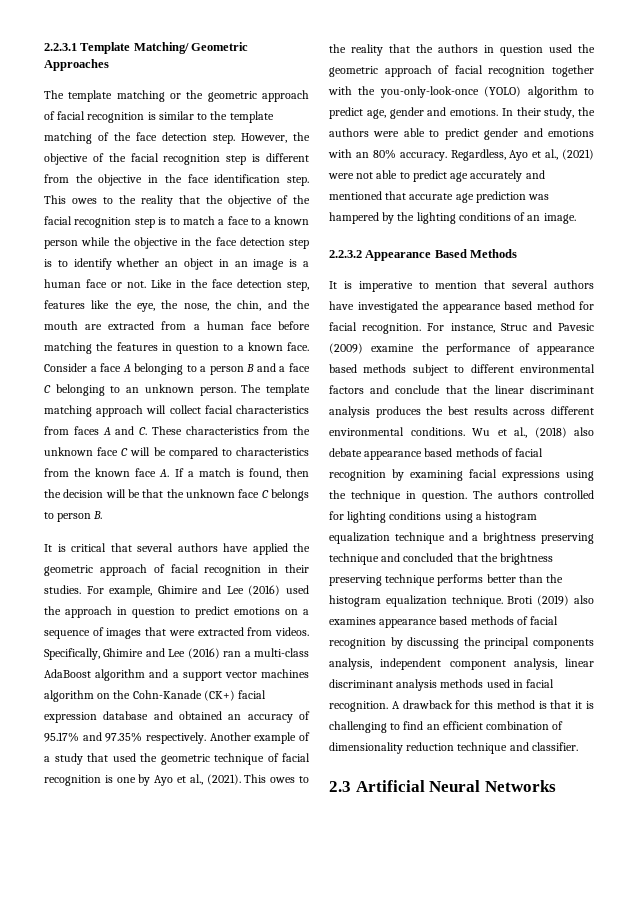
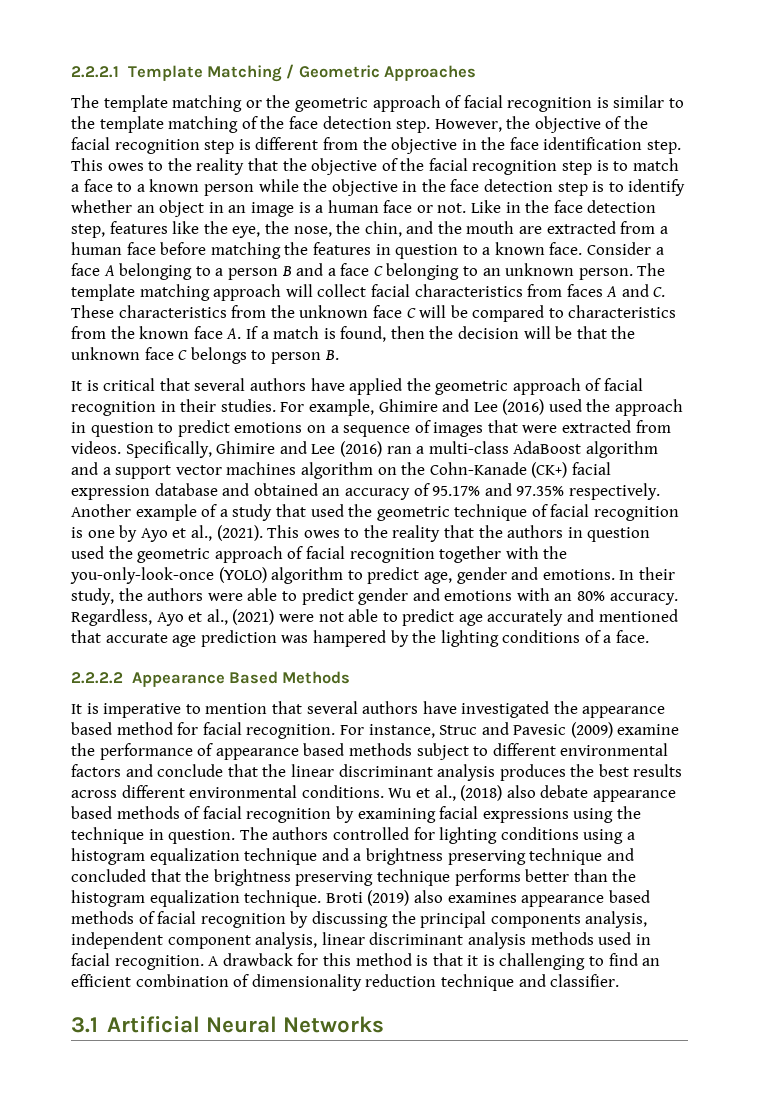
[44,42,189,54] 2.2.3.1 Template Matching/ -> [71,64,295,82] 2.2.2.1 Template Matching /
[527,213,576,224] [329,250,362,258] an image. // 2.2.3.2 -> [603,630,650,643] [71,672,123,684] a face. // 2.2.2.2
[329,781,351,792] 2.3 -> [71,1017,98,1033] 3.1

